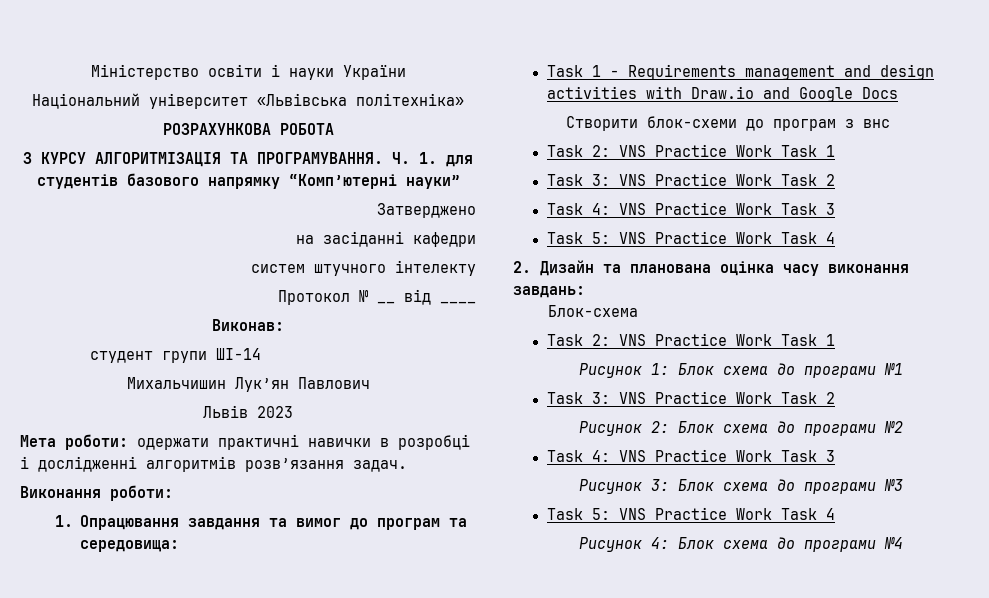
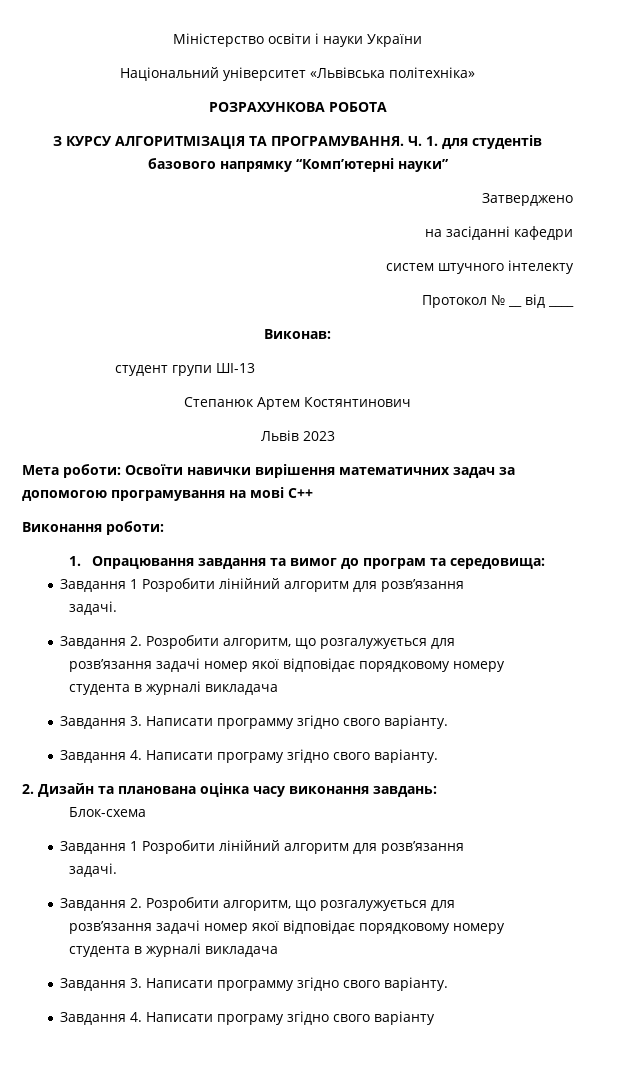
[216,348,262,360] [126,377,370,392] ШІ-14 // Михальчишин Лук’ян Павлович -> [216,363,256,373] [184,397,411,410] ШІ-13 // Cтепанюк Артем Костянтинович
[137,434,470,450] [20,456,407,472] одержати практичні навички в розробці і дослідженні алгоритмів розв’язання задач. -> [125,464,515,478] [22,487,313,501] Освоїти навички вирішення математичних задач за допомогою програмування на мові C++
[546,64,934,80] [546,86,898,102] [565,116,890,131] [546,144,835,157] [546,173,835,186] [546,202,835,215] [546,231,835,244] Task 1 - Requirements management and design activities with Draw.io and Google Docs // Створити блок-схеми до програм з внс // Task 2: VNS Practice Work Task 1 // Task 3: VNS Practice Work Task 2 // Task 4: VNS Practice Work Task 3 // Task 5: VNS Practice Work Task 4 -> [60,578,465,592] [68,601,117,615] [60,635,456,649] [68,658,505,672] [68,681,278,695] [60,715,449,729] [60,749,439,763] Завдання 1 Розробити лінійний алгоритм для розв’язання // задачі. // Завдання 2. Розробити алгоритм, що розгалужується для // розв’язання задачі номер якої відповідає порядковому номеру // студента в журналі викладача // Завдання 3. Написати программу згідно свого варіанту. // Завдання 4. Написати програму згідно свого варіанту.
[546,333,835,346] [579,363,903,378] [546,391,835,404] [579,421,903,436] [546,449,835,462] [579,479,903,494] [546,507,835,520] [579,537,903,552] Task 2: VNS Practice Work Task 1 // Рисунок 1: Блок схема до програми №1 // Task 3: VNS Practice Work Task 2 // Рисунок 2: Блок схема до програми №2 // Task 4: VNS Practice Work Task 3 // Рисунок 3: Блок схема до програми №3 // Task 5: VNS Practice Work Task 4 // Рисунок 4: Блок схема до програми №4 -> [60,840,465,854] [68,863,117,877] [60,897,456,911] [68,920,505,934] [68,943,278,957] [60,977,449,991] [60,1011,436,1025] Завдання 1 Розробити лінійний алгоритм для розв’язання // задачі. // Завдання 2. Розробити алгоритм, що розгалужується для // розв’язання задачі номер якої відповідає порядковому номеру // студента в журналі викладача // Завдання 3. Написати программу згідно свого варіанту. // Завдання 4. Написати програму згідно свого варіанту

